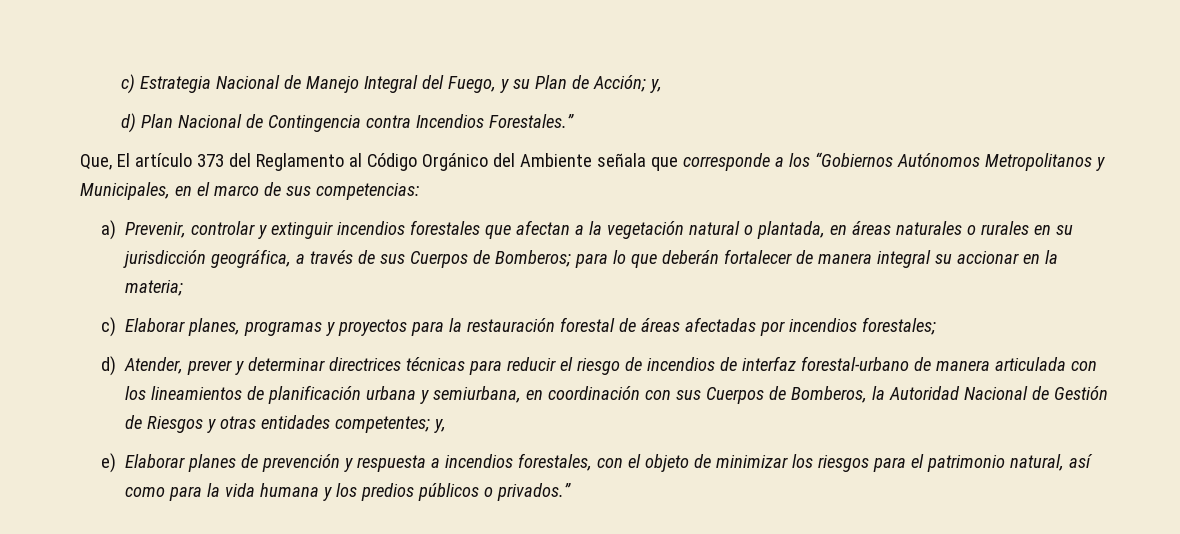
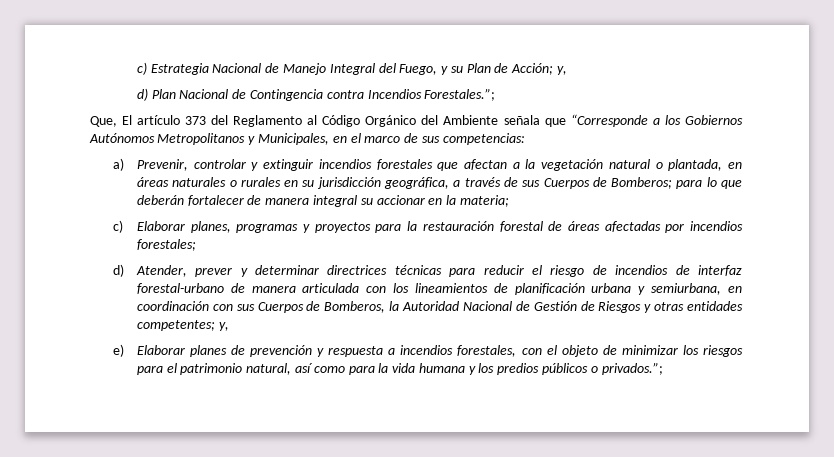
[489,114,575,128] Forestales.” -> [424,88,496,101] Forestales.”;
[683,153,771,171] corresponde -> [570,114,648,127] “Corresponde
[815,152,894,167] “Gobiernos -> [685,115,744,125] Gobiernos
[496,483,571,501] privados.” -> [601,362,663,375] privados.”;

